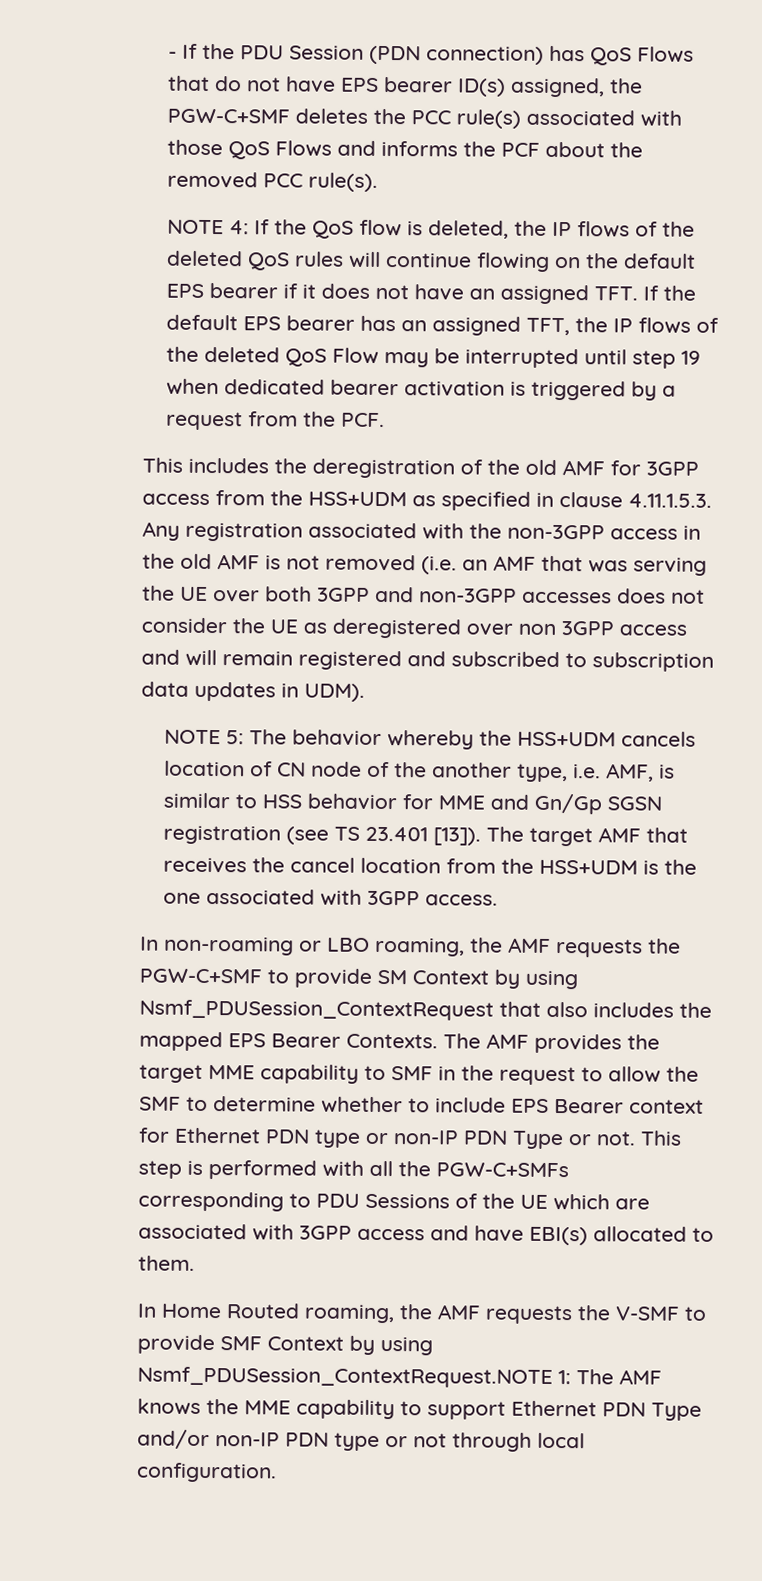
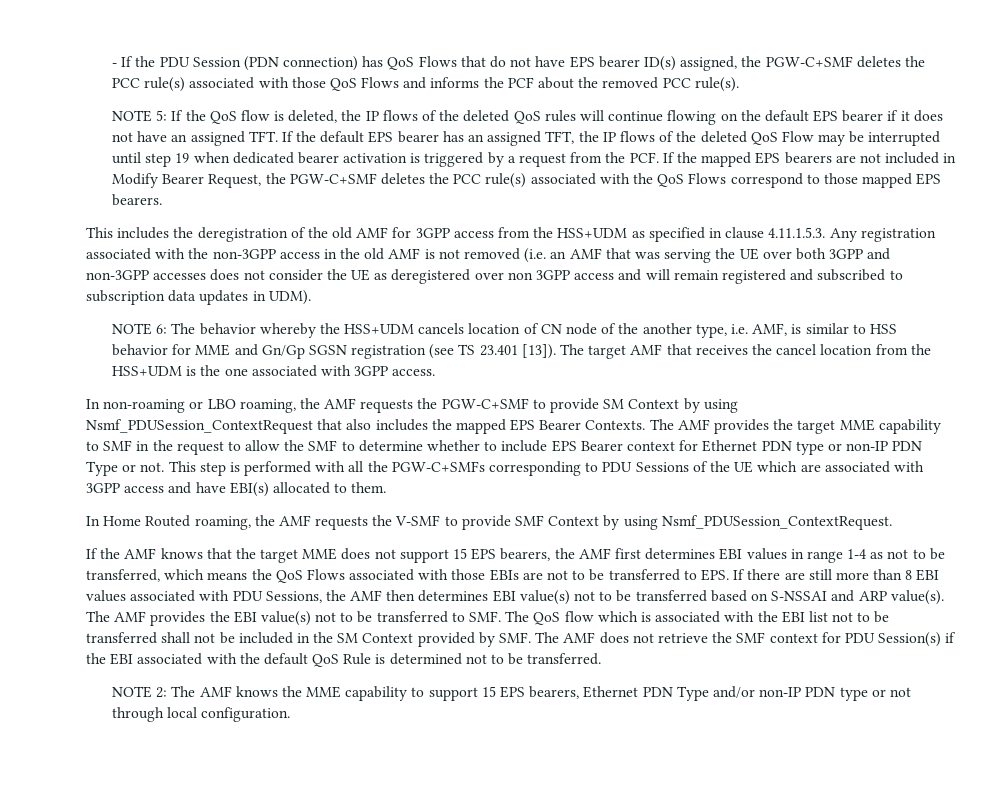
[229,220,250,235] 4: -> [156,110,168,121] 5:
(386, 420) none -> [662,152,957,167] [111,173,942,188] [111,194,162,206] If the mapped EPS bearers are not included in Modify Bearer Request, the PGW-C+SMF deletes the PCC rule(s) associated with the QoS Flows correspond to those mapped EPS bearers.
[226,730,245,745] 5: -> [156,324,168,334] 6:
[136,1366,571,1388] Nsmf_PDUSession_ContextRequest.NOTE 1: -> [661,515,892,530] [85,548,945,563] [85,569,940,583] [85,590,944,605] [85,611,890,626] [85,632,957,647] [85,653,602,667] [111,686,168,698] Nsmf_PDUSession_ContextRequest. // If the AMF knows that the target MME does not support 15 EPS bearers, the AMF first determines EBI values in range 1-4 as not to be transferred, which means the QoS Flows associated with those EBIs are not to be transferred to EPS. If there are still more than 8 EBI values associated with PDU Sessions, the AMF then determines EBI value(s) not to be transferred based on S-NSSAI and ARP value(s). The AMF provides the EBI value(s) not to be transferred to SMF. The QoS flow which is associated with the EBI list not to be transferred shall not be included in the SM Context provided by SMF. The AMF does not retrieve the SMF context for PDU Session(s) if the EBI associated with the default QoS Rule is determined not to be transferred. // NOTE 2:
(506, 1410) none -> [481,686,580,699] 15 EPS bearers,

